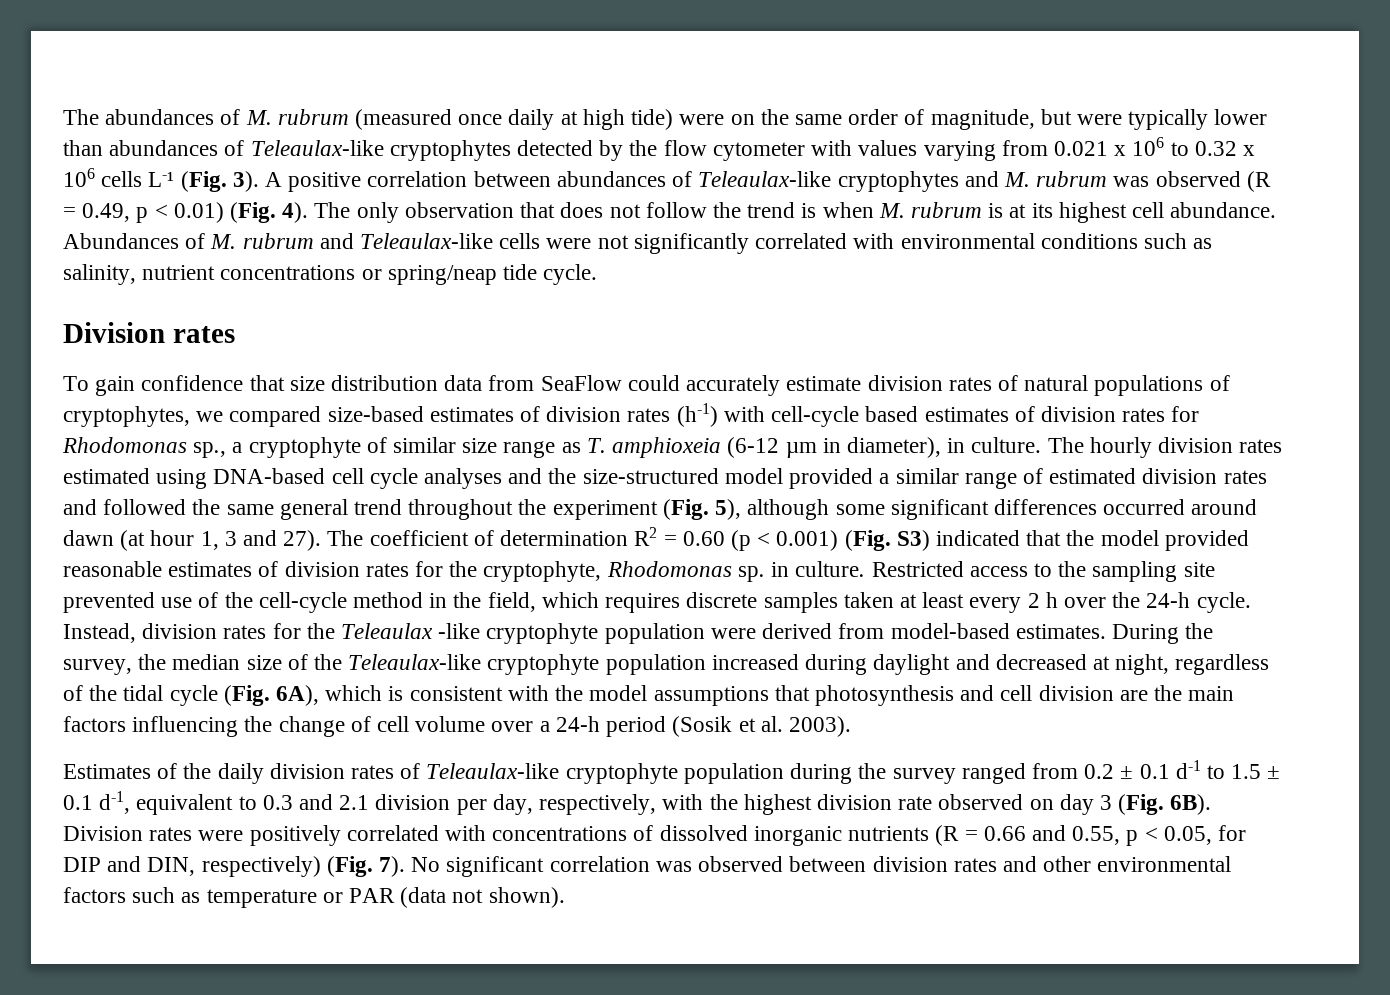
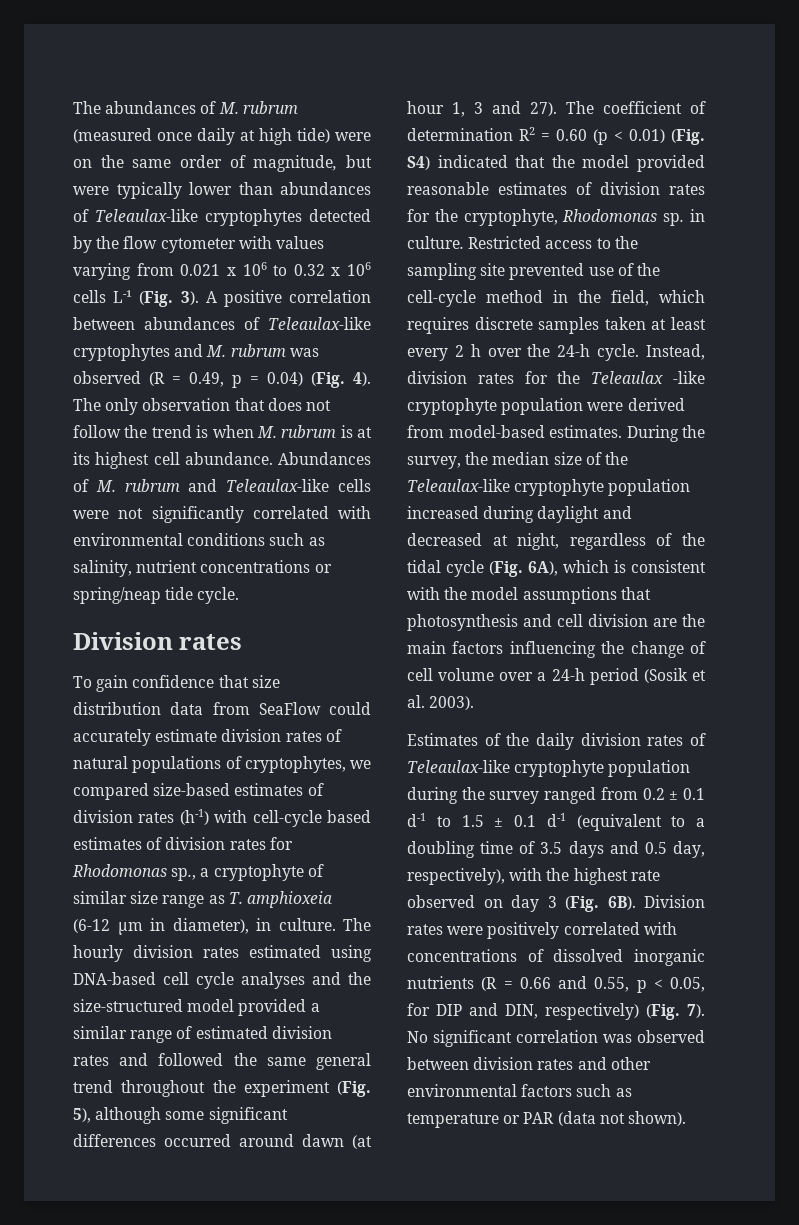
[154,202,224,223] < 0.01) -> [250,372,303,386] = 0.04)
[776,530,930,551] 0.001) (Fig. S3) -> [629,129,705,145] [407,156,430,170] 0.01) (Fig. S4)
[99,791,657,815] d-1, equivalent to 0.3 and 2.1 division per day, respectively, -> [546,813,705,831] [407,841,705,858] [407,868,505,885] d-1 (equivalent to a doubling time of 3.5 days and 0.5 day, respectively),
[816,794,892,810] division -> (628, 876) none

